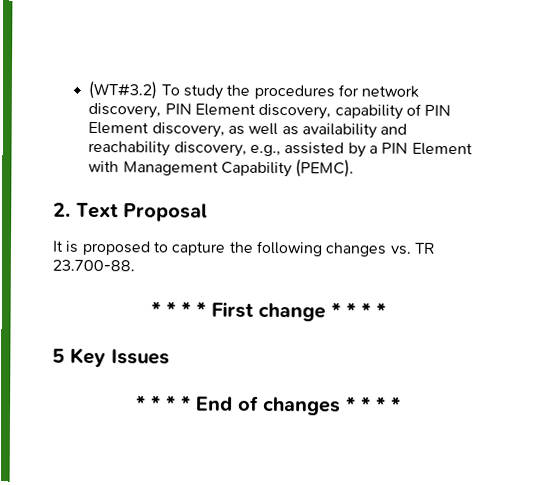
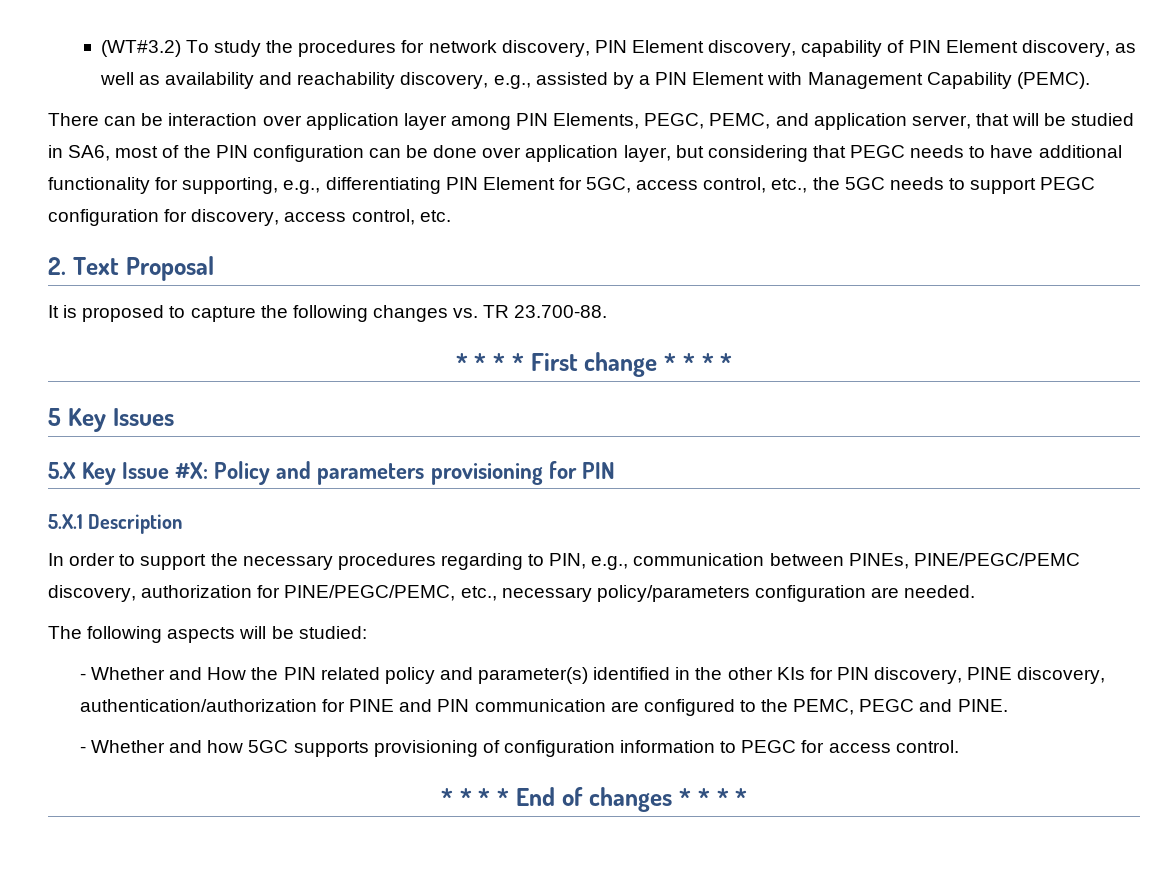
(355, 168) none -> [48,113,1135,130] [48,145,1122,162] [48,177,1096,194] [48,209,451,226] // There can be interaction over application layer among PIN Elements, PEGC, PEMC, and application server, that will be studied in SA6, most of the PIN configuration can be done over application layer, but considering that PEGC needs to have additional functionality for supporting, e.g., differentiating PIN Element for 5GC, access control, etc., the 5GC needs to support PEGC configuration for discovery, access control, etc.
(170, 357) none -> [48,461,615,485] [48,514,183,534] [48,553,1080,570] [48,585,976,602] [48,626,367,643] [79,667,1106,684] [79,699,1008,716] [79,740,959,757] // 5.X Key Issue #X: Policy and parameters provisioning for PIN // 5.X.1 Description // In order to support the necessary procedures regarding to PIN, e.g., communication between PINEs, PINE/PEGC/PEMC discovery, authorization for PINE/PEGC/PEMC, etc., necessary policy/parameters configuration are needed. // The following aspects will be studied: // - Whether and How the PIN related policy and parameter(s) identified in the other KIs for PIN discovery, PINE discovery, authentication/authorization for PINE and PIN communication are configured to the PEMC, PEGC and PINE. // - Whether and how 5GC supports provisioning of configuration information to PEGC for access control.

